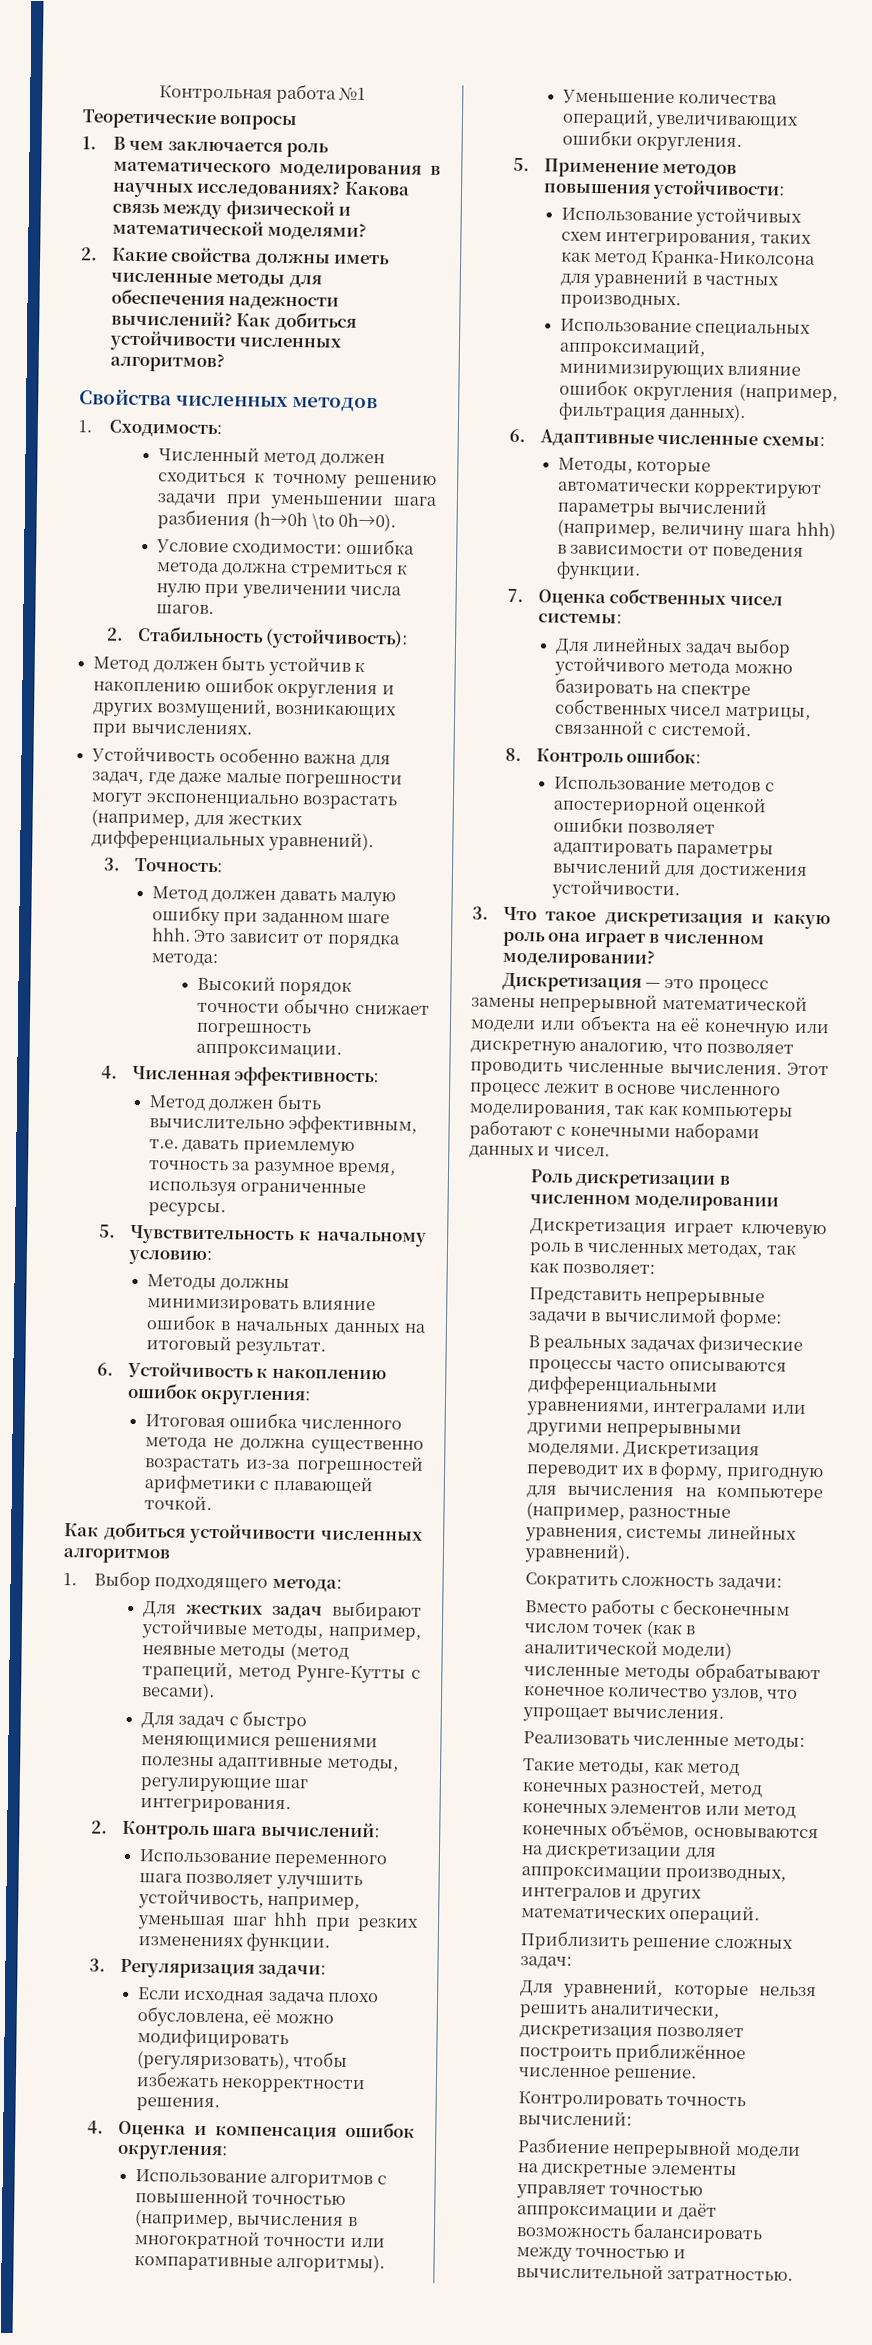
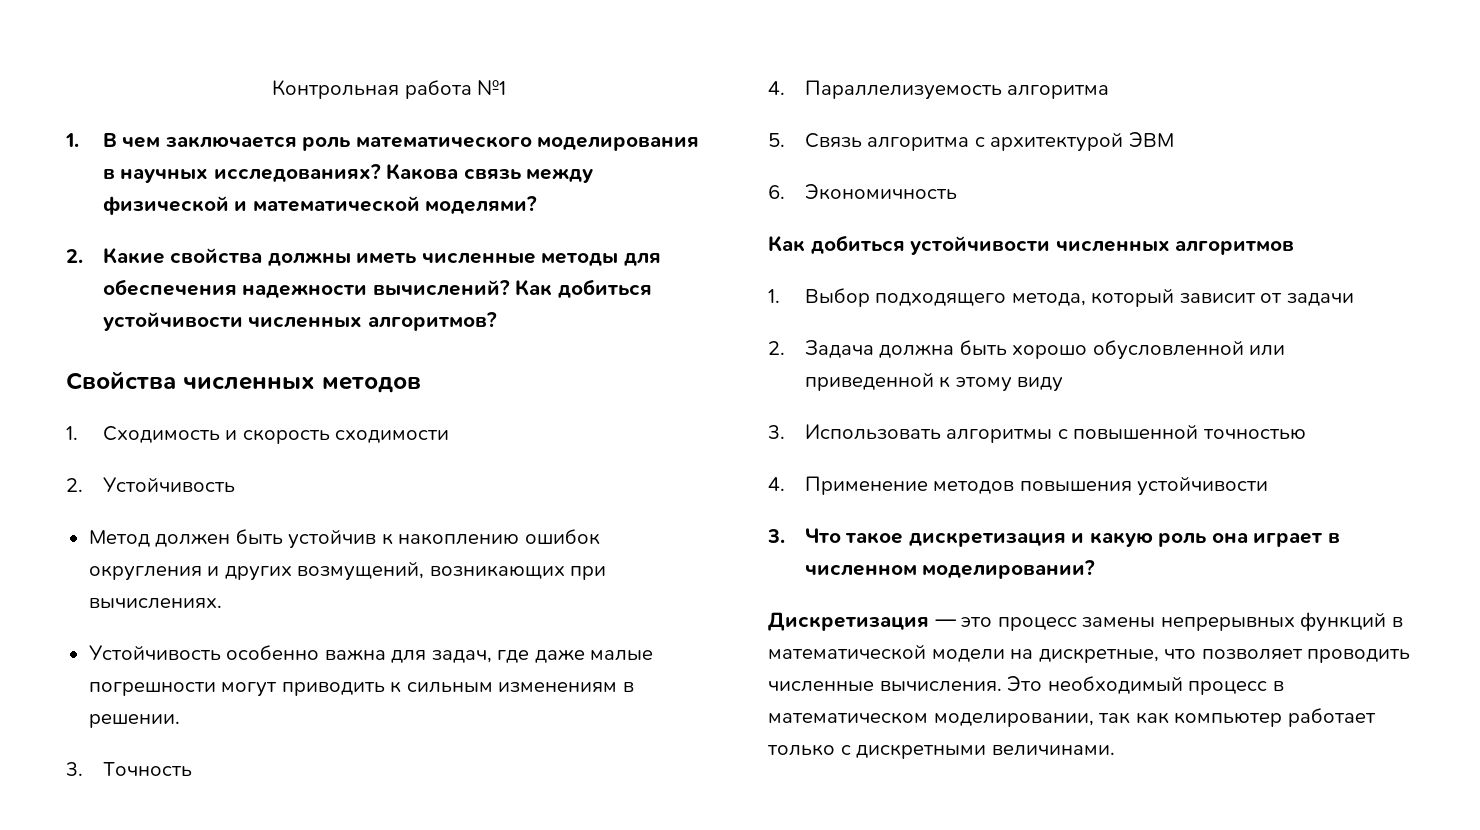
[82,109,299,131] // Теоретические вопросы -> (507, 87) none
[108,419,222,439] [157,446,385,467] [157,472,437,489] [156,493,437,511] [156,509,397,532] [155,538,415,557] [155,562,409,579] [155,583,403,600] [155,604,214,614] [106,625,409,650] Сходимость: // Численный метод должен сходиться к точному решению задачи при уменьшении шага разбиения (h→0h \to 0h→0). // Условие сходимости: ошибка метода должна стремиться к нулю при увеличении числа шагов. // 2. Стабильность (устойчивость): -> [102,426,450,444] [66,477,235,492] Сходимость и скорость сходимости // 2. Устойчивость
[145,792,398,810] [91,808,304,828] [91,830,374,853] [102,857,223,873] [151,886,397,907] [151,905,391,927] [151,927,401,949] [150,953,218,967] [196,975,353,996] [196,997,430,1015] [195,1022,311,1038] [195,1042,342,1059] [100,1065,380,1088] [148,1093,322,1112] [148,1116,418,1135] [148,1139,355,1156] [148,1160,397,1177] [147,1181,367,1198] [147,1202,226,1218] [98,1224,427,1247] [127,1249,212,1266] [146,1274,291,1292] [146,1298,377,1314] [145,1314,426,1336] [145,1335,327,1357] [96,1361,387,1380] [126,1382,312,1406] [144,1412,402,1430] [144,1437,424,1455] [144,1455,424,1475] [143,1475,373,1495] [143,1495,212,1511] экспоненциально возрастать (например, для жестких дифференциальных уравнений). // 3. Точность: // Метод должен давать малую ошибку при заданном шаге hhh. Это зависит от порядка метода: // Высокий порядок точности обычно снижает погрешность аппроксимации. // 4. Численная эффективность: // Метод должен быть вычислительно эффективным, т.е. давать приемлемую точность за разумное время, используя ограниченные ресурсы. // 5. Чувствительность к начальному условию: // Методы должны минимизировать влияние ошибок в начальных данных на итоговый результат. // 6. Устойчивость к накоплению ошибок округления: // Итоговая ошибка численного метода не должна существенно возрастать из-за погрешностей арифметики с плавающей точкой. -> [281,681,634,696] [88,714,180,728] [66,762,192,776] [768,80,1110,100] [768,132,1174,152] [768,184,957,200] приводить к сильным изменениям в решении. // 3. Точность // 4. Параллелизуемость алгоритма // 5. Связь алгоритма с архитектурой ЭВМ // 6. Экономичность
[271,1578,342,1593] [142,1600,422,1621] [140,1619,421,1641] [141,1642,349,1661] [141,1661,421,1684] [140,1682,215,1702] [140,1710,308,1731] [140,1735,379,1752] [140,1756,399,1772] [139,1777,309,1793] [139,1798,291,1814] [90,1820,380,1841] [138,1849,388,1869] [138,1873,363,1891] [137,1889,361,1911] [136,1911,419,1932] [137,1933,331,1953] [88,1958,327,1979] [137,1987,380,2005] [136,2006,334,2028] [136,2029,289,2049] [136,2050,349,2072] [135,2071,366,2094] [135,2097,220,2112] [86,2120,415,2141] [116,2144,228,2161] [134,2169,387,2189] [134,2188,347,2205] [133,2209,358,2229] [133,2230,385,2250] [133,2252,386,2273] [561,89,779,105] [561,108,800,131] [561,129,743,152] [512,157,738,178] [543,179,786,201] [560,207,803,228] [560,231,812,248] [560,250,816,269] [559,269,780,290] [559,294,681,310] [559,318,812,337] [558,337,706,358] [558,363,802,380] [558,379,838,403] [557,402,747,423] [508,428,825,448] [557,457,712,476] [557,480,823,500] [556,498,768,517] [556,518,836,541] [556,544,805,560] [555,561,641,581] [506,588,783,608] [537,613,622,624] [554,637,792,658] [553,656,793,677] [554,677,751,700] [554,698,811,721] [553,719,752,737] [504,747,702,768] [553,776,775,795] [552,795,767,816] [552,816,716,834] [552,842,775,859] [551,858,808,879] [550,879,680,901] метода: // Для жестких задач выбирают устойчивые методы, например, неявные методы (метод трапеций, метод Рунге-Кутты с весами). // Для задач с быстро меняющимися решениями полезны адаптивные методы, регулирующие шаг интегрирования. // 2. Контроль шага вычислений: // Использование переменного шага позволяет улучшить устойчивость, например, уменьшая шаг hhh при резких изменениях функции. // 3. Регуляризация задачи: // Если исходная задача плохо обусловлена, её можно модифицировать (регуляризовать), чтобы избежать некорректности решения. // 4. Оценка и компенсация ошибок округления: // Использование алгоритмов с повышенной точностью (например, вычисления в многократной точности или компаративные алгоритмы). // Уменьшение количества операций, увеличивающих ошибки округления. // 5. Применение методов повышения устойчивости: // Использование устойчивых схем интегрирования, таких как метод Кранка-Николсона для уравнений в частных производных. // Использование специальных аппроксимаций, минимизирующих влияние ошибок округления (например, фильтрация данных). // 6. Адаптивные численные схемы: // Методы, которые автоматически корректируют параметры вычислений (например, величину шага hhh) в зависимости от поведения функции. // 7. Оценка собственных чисел системы: // Для линейных задач выбор устойчивого метода можно базировать на спектре собственных чисел матрицы, связанной с системой. // 8. Контроль ошибок: // Использование методов с апостериорной оценкой ошибки позволяет адаптировать параметры вычислений для достижения устойчивости. -> [1011,288,1354,307] [768,340,1286,360] [804,372,1064,392] [768,424,1306,443] [768,476,1269,496] метода, который зависит от задачи // 2. Задача должна быть хорошо обусловленной или приведенной к этому виду // 3. Использовать алгоритмы с повышенной точностью // 4. Применение методов повышения устойчивости
[539,993,808,1013] [470,1014,830,1038] [470,1039,669,1056] непрерывной математической модели или объекта на её конечную или дискретную аналогию, -> [1160,612,1403,632] [768,644,1159,663] непрерывных функций в математической модели на дискретные,
[787,1062,829,1076] [470,1082,781,1097] [469,1103,794,1121] [469,1119,761,1143] [469,1145,610,1159] [529,1169,730,1190] [529,1194,780,1212] [529,1218,827,1240] [528,1242,797,1258] [528,1262,656,1274] [528,1287,766,1307] [528,1307,783,1328] [527,1335,804,1355] [527,1359,787,1374] [527,1376,718,1396] [525,1401,806,1418] [526,1422,743,1439] [526,1441,761,1460] [525,1462,824,1483] [525,1485,823,1503] [525,1501,732,1522] [524,1524,797,1543] [523,1543,631,1564] [524,1572,782,1591] [524,1598,791,1618] [523,1619,697,1639] [523,1639,733,1660] [523,1662,821,1684] [523,1685,799,1704] [521,1707,725,1723] [522,1731,805,1750] [522,1758,741,1777] [521,1778,762,1798] [521,1802,797,1819] [521,1820,819,1840] [520,1844,717,1861] [520,1865,787,1883] [520,1887,702,1904] [520,1905,761,1925] [519,1930,793,1952] [519,1956,572,1969] [519,1978,817,2000] [518,2004,720,2019] [518,2024,745,2040] [518,2042,747,2064] [518,2067,698,2083] [517,2091,747,2110] [517,2110,632,2126] [517,2137,801,2160] [516,2162,737,2178] [515,2184,704,2200] [516,2203,717,2221] [515,2222,764,2244] [515,2246,686,2262] [515,2263,794,2285] Этот процесс лежит в основе численного моделирования, так как компьютеры работают с конечными наборами данных и чисел. // Роль дискретизации в численном моделировании // Дискретизация играет ключевую роль в численных методах, так как позволяет: // Представить непрерывные задачи в вычислимой форме: // В реальных задачах физические процессы часто описываются дифференциальными уравнениями, интегралами или другими непрерывными моделями. Дискретизация переводит их в форму, пригодную для вычисления на компьютере (например, разностные уравнения, системы линейных уравнений). // Сократить сложность задачи: // Вместо работы с бесконечным числом точек (как в аналитической модели) численные методы обрабатывают конечное количество узлов, что упрощает вычисления. // Реализовать численные методы: // Такие методы, как метод конечных разностей, метод конечных элементов или метод конечных объёмов, основываются на дискретизации для аппроксимации производных, интегралов и других математических операций. // Приблизить решение сложных задач: // Для уравнений, которые нельзя решить аналитически, дискретизация позволяет построить приближённое численное решение. // Контролировать точность вычислений: // Разбиение непрерывной модели на дискретные элементы управляет точностью аппроксимации и даёт возможность балансировать между точностью и вычислительной затратностью. -> [1007,676,1284,695] [768,708,1376,727] [767,744,1115,759] Это необходимый процесс в математическом моделировании, так как компьютер работает только с дискретными величинами.

